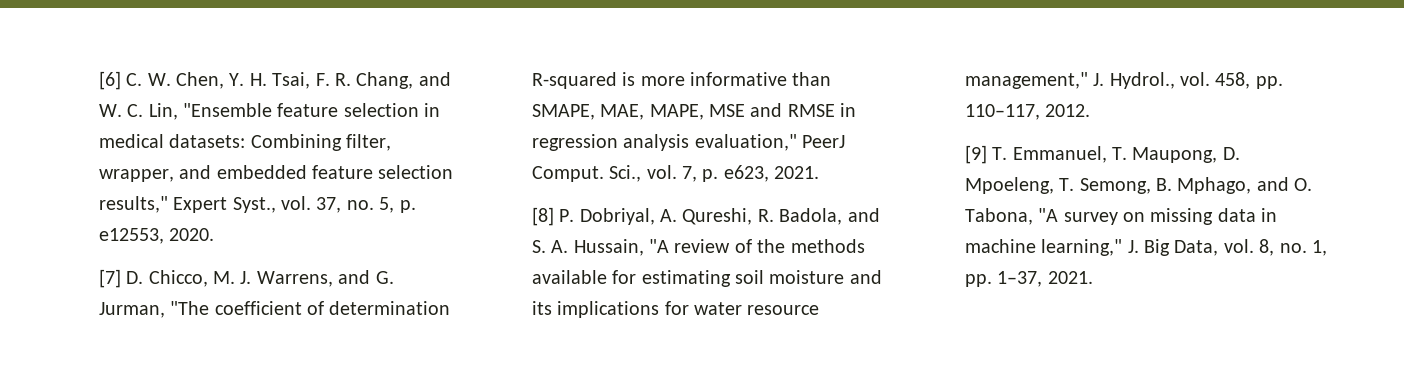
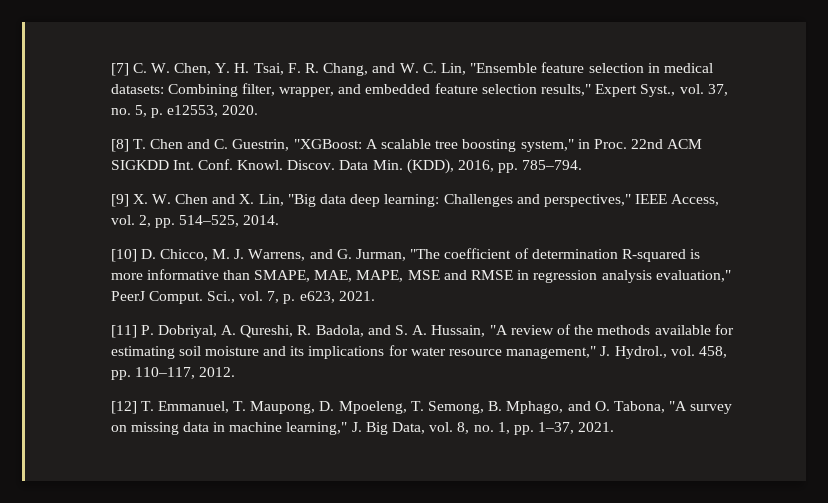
[98,71,121,90] [6] -> [110,63,129,76] [7]
[98,269,121,288] [7] -> [110,139,703,152] [110,159,583,174] [110,194,720,207] [110,215,280,228] [110,249,137,262] [8] T. Chen and C. Guestrin, "XGBoost: A scalable tree boosting system," in Proc. 22nd ACM SIGKDD Int. Conf. Knowl. Discov. Data Min. (KDD), 2016, pp. 785–794. // [9] X. W. Chen and X. Lin, "Big data deep learning: Challenges and perspectives," IEEE Access, vol. 2, pp. 514–525, 2014. // [10]
[531,207,554,226] [8] -> [110,325,137,338] [11]
[964,145,987,164] [9] -> [110,401,137,414] [12]

